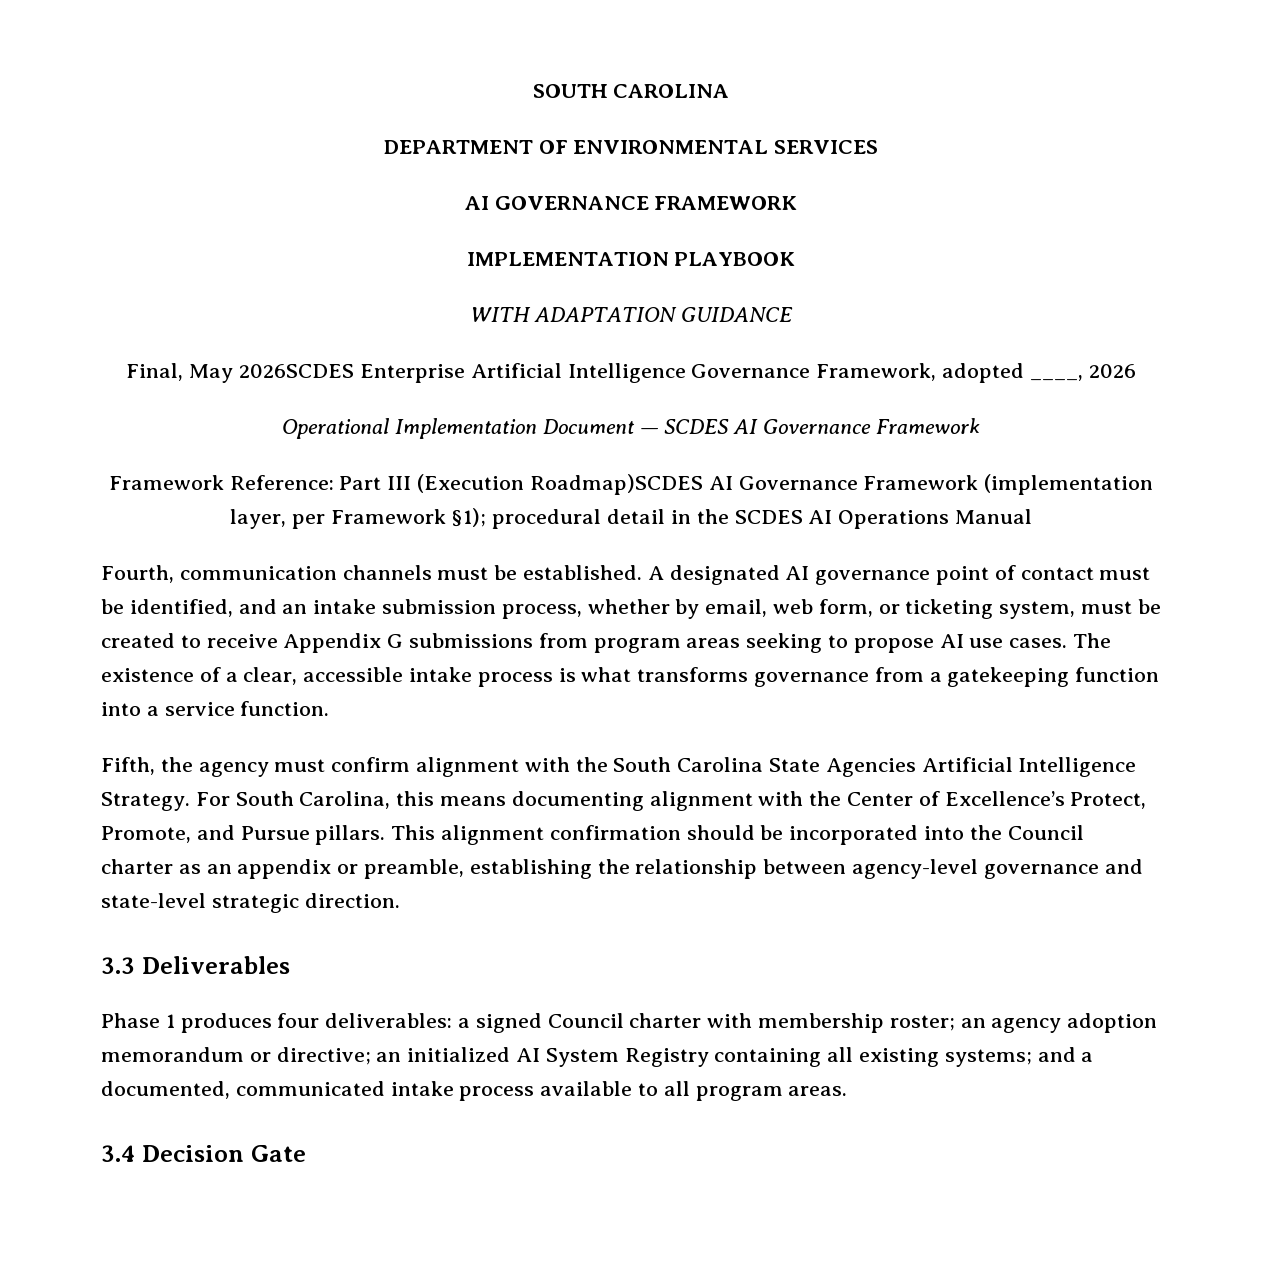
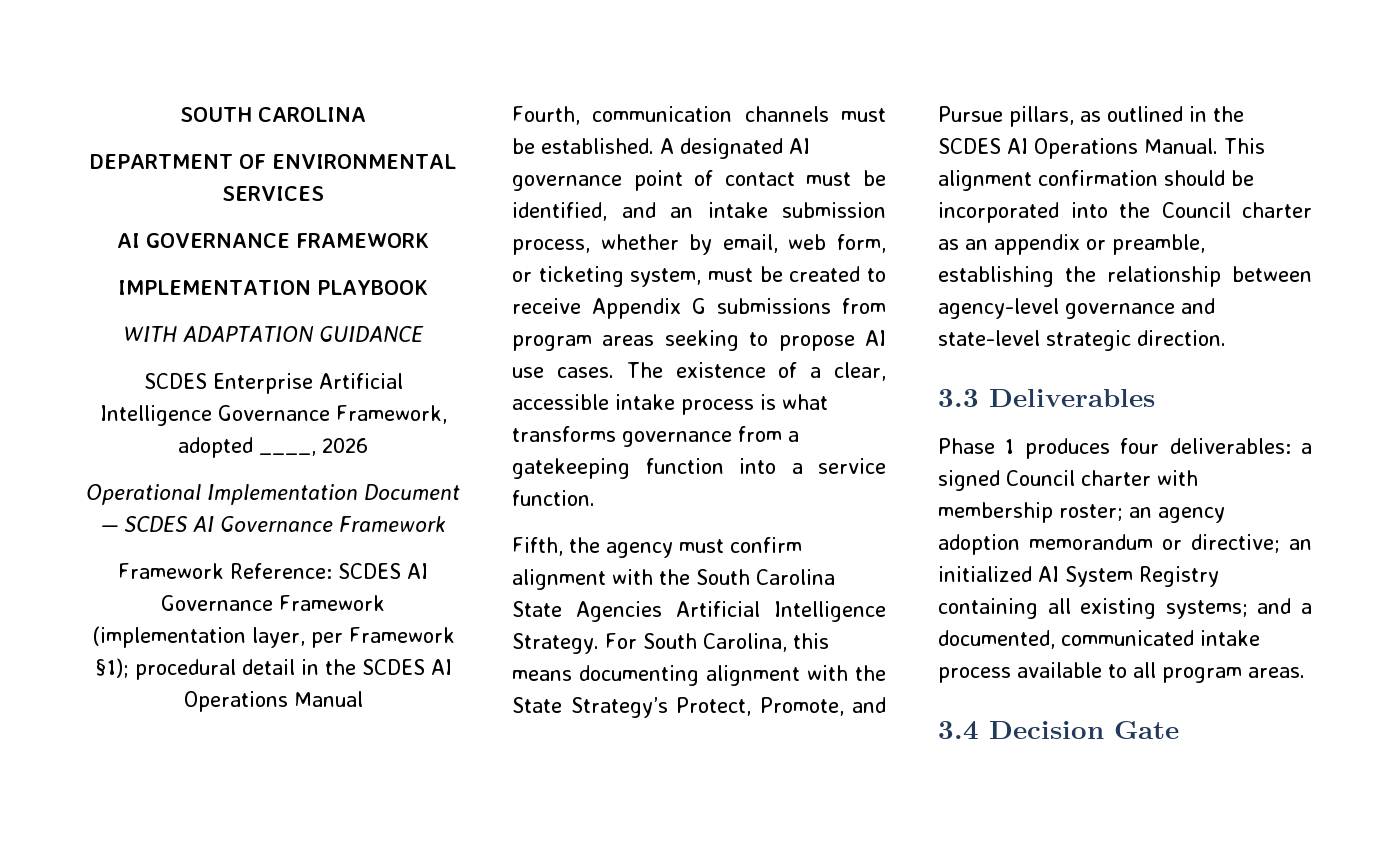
[126,363,355,383] Final, May 2026SCDES -> [143,373,207,389] SCDES
[339,474,703,495] Part III (Execution Roadmap)SCDES -> [338,563,401,579] SCDES
[847,791,1065,806] Center of Excellence’s -> [512,697,668,718] State Strategy’s
[315,825,386,845] pillars. -> [1009,106,1244,127] [938,138,1218,159] pillars, as outlined in the SCDES AI Operations Manual.

